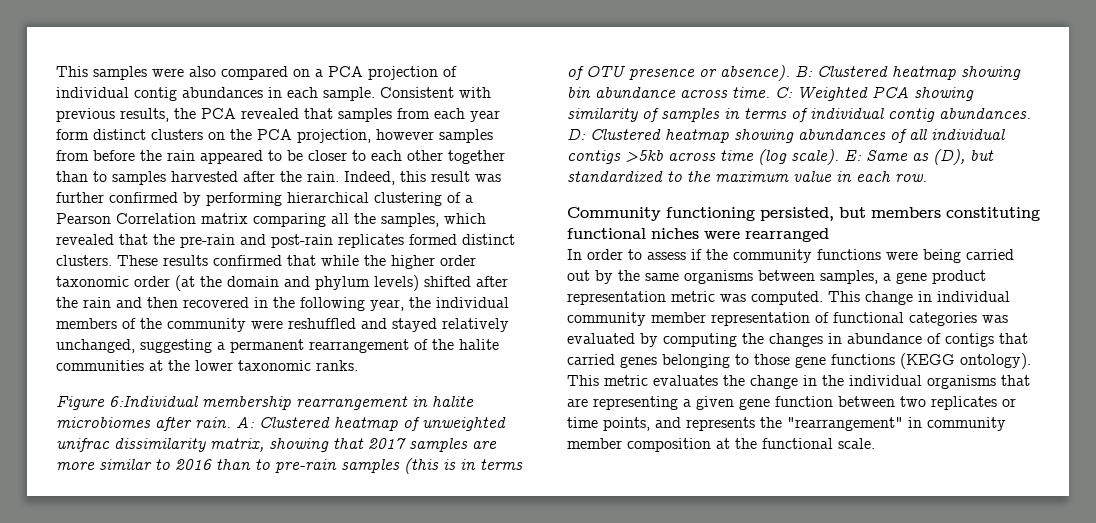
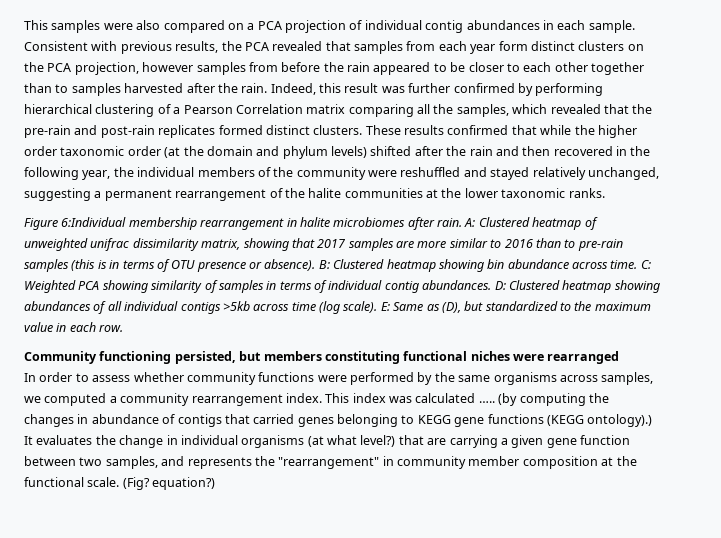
[691,249,728,260] if the -> [133,372,184,382] whether
[923,249,1014,263] [567,270,590,281] being carried out -> [350,372,414,385] performed
[758,270,986,284] [567,291,1010,305] [567,312,1008,326] [567,333,658,347] between samples, a gene product representation metric was computed. This change in individual community member representation of functional categories was evaluated by -> [559,372,654,385] [24,393,518,406] across samples, we computed a community rearrangement index. This index was calculated ….. (by
[754,354,790,365] those -> [417,415,451,424] KEGG
[960,353,1031,369] [567,375,648,386] ontology). This metric -> [587,414,653,427] [24,436,33,445] ontology).) It
[822,375,844,386] the -> (178, 440) none
(996, 382) none -> [307,435,396,447] (at what level?)
[593,396,678,410] representing -> [449,435,498,448] carrying
[931,396,1016,410] [567,417,650,431] replicates or time points, -> [105,456,158,469] samples,
(875, 443) none -> [122,477,216,490] (Fig? equation?)

